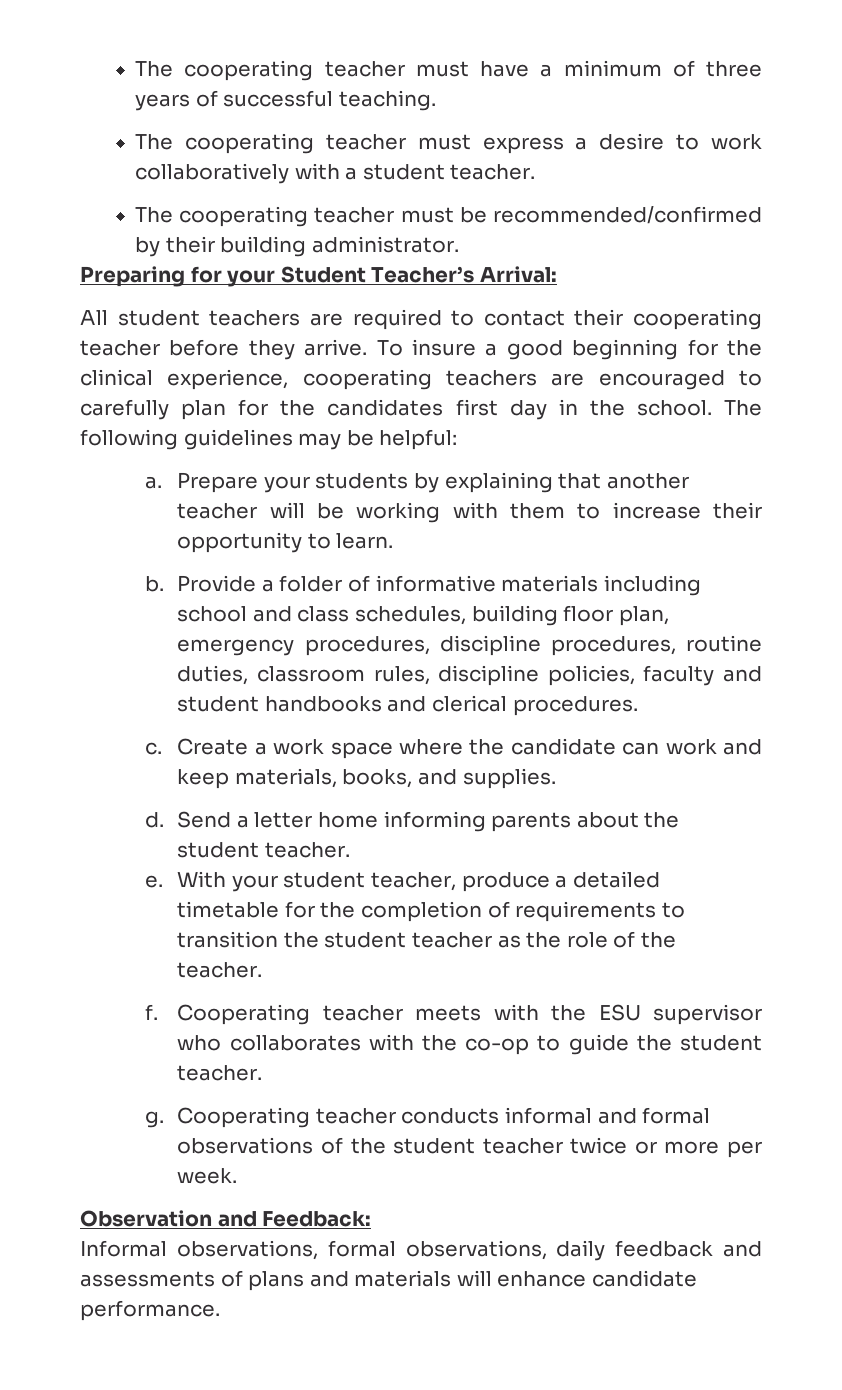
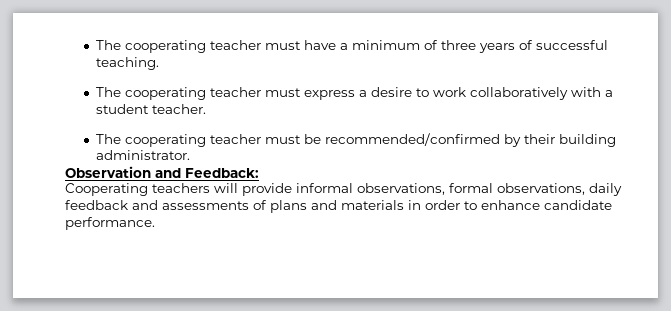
[80,266,557,287] [80,309,762,330] [80,339,762,360] [80,369,762,390] [80,399,763,420] [80,429,458,450] [144,472,689,493] [177,502,763,523] [177,532,394,553] [144,575,701,596] [177,605,669,626] [177,635,763,656] [177,665,762,686] [177,695,638,716] [144,738,762,759] [177,768,556,789] [144,811,680,832] [177,842,350,858] [144,871,660,892] [177,901,685,922] [177,931,676,948] [177,962,263,978] [144,1004,762,1025] [177,1034,763,1055] [177,1065,263,1081] [144,1107,711,1128] [177,1137,763,1158] [177,1168,238,1184] [80,1210,372,1227] [80,1240,167,1257] Preparing for your Student Teacher’s Arrival: // All student teachers are required to contact their cooperating teacher before they arrive. To insure a good beginning for the clinical experience, cooperating teachers are encouraged to carefully plan for the candidates first day in the school. The following guidelines may be helpful: // a. Prepare your students by explaining that another teacher will be working with them to increase their opportunity to learn. // b. Provide a folder of informative materials including school and class schedules, building floor plan, emergency procedures, discipline procedures, routine duties, classroom rules, discipline policies, faculty and student handbooks and clerical procedures. // c. Create a work space where the candidate can work and keep materials, books, and supplies. // d. Send a letter home informing parents about the student teacher. // e. With your student teacher, produce a detailed timetable for the completion of requirements to transition the student teacher as the role of the teacher. // f. Cooperating teacher meets with the ESU supervisor who collaborates with the co-op to guide the student teacher. // g. Cooperating teacher conducts informal and formal observations of the student teacher twice or more per week. // Observation and Feedback: // Informal -> [65,166,259,178] [65,183,353,196] Observation and Feedback: // Cooperating teachers will provide informal
[456,1270,492,1286] will -> [408,200,477,210] in order to

